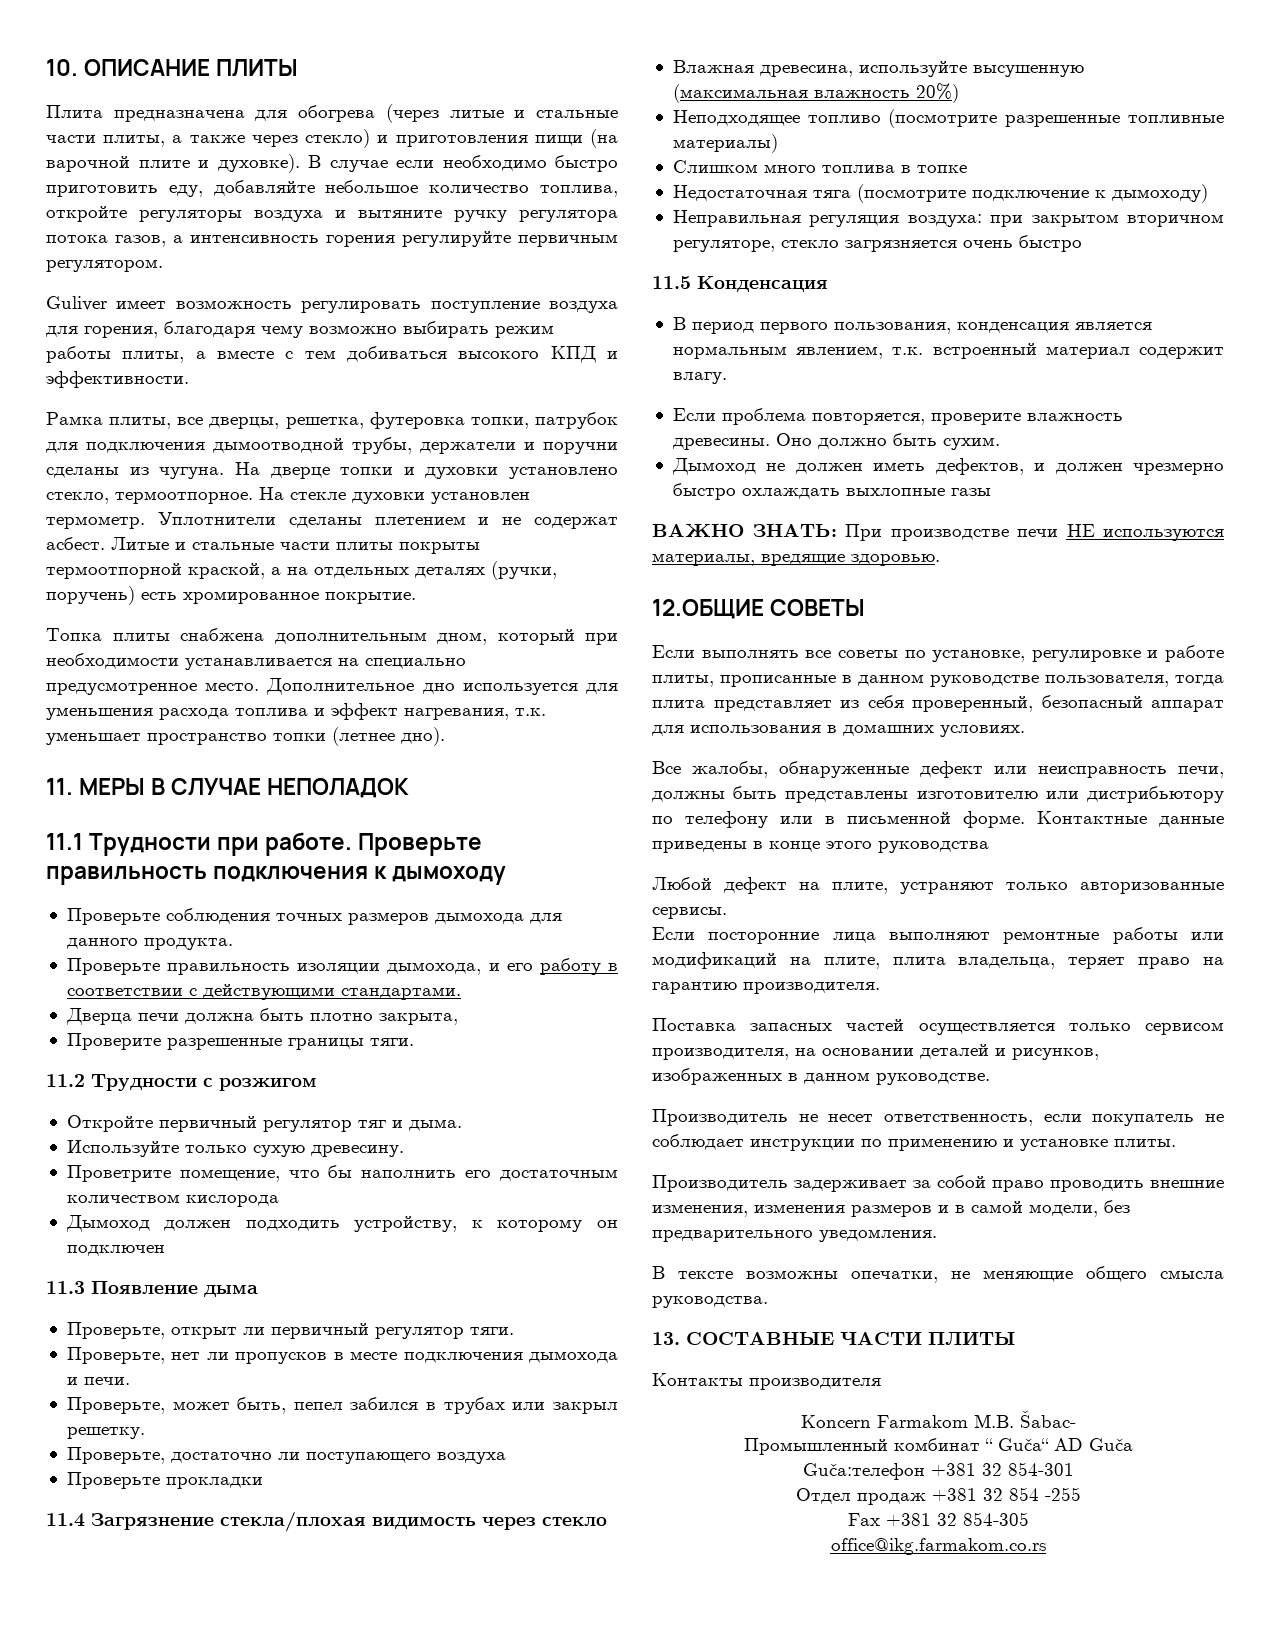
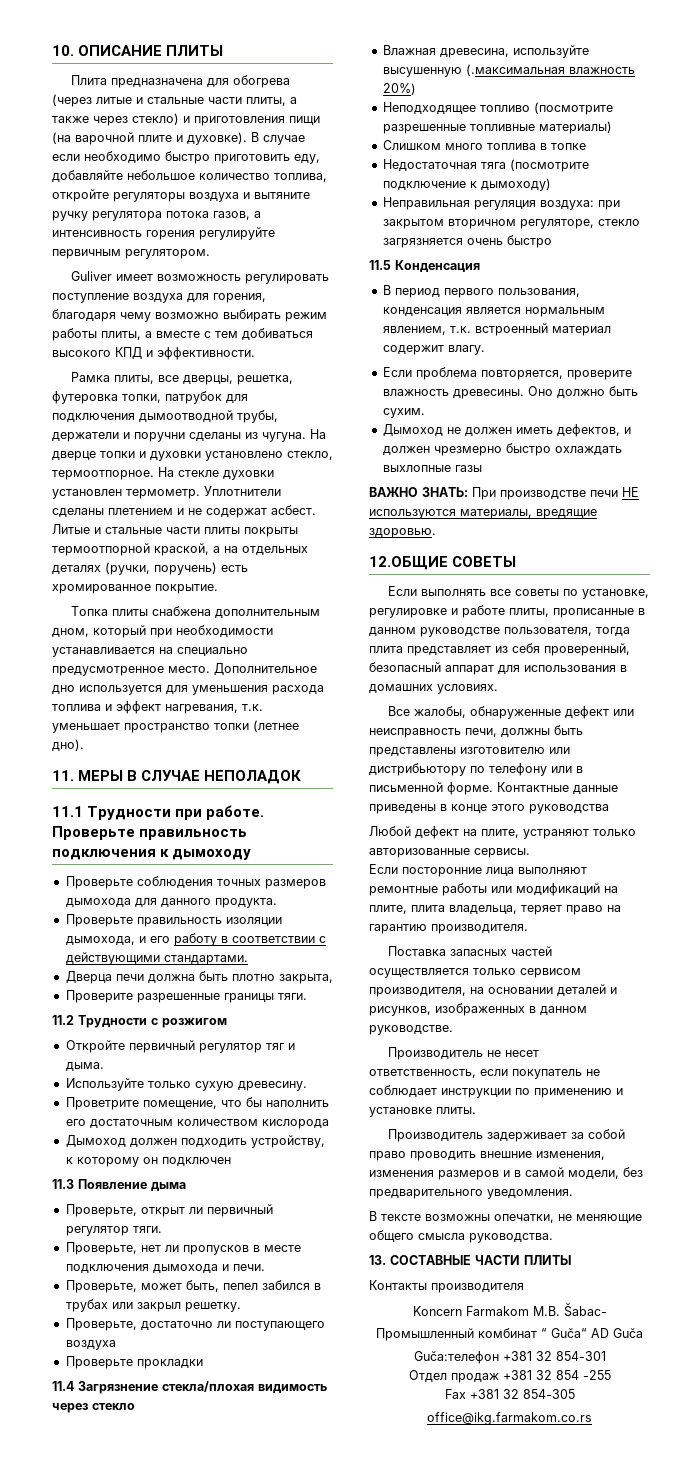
[672,84,808,103] (максимальная -> [465,64,565,76] (.максимальная

